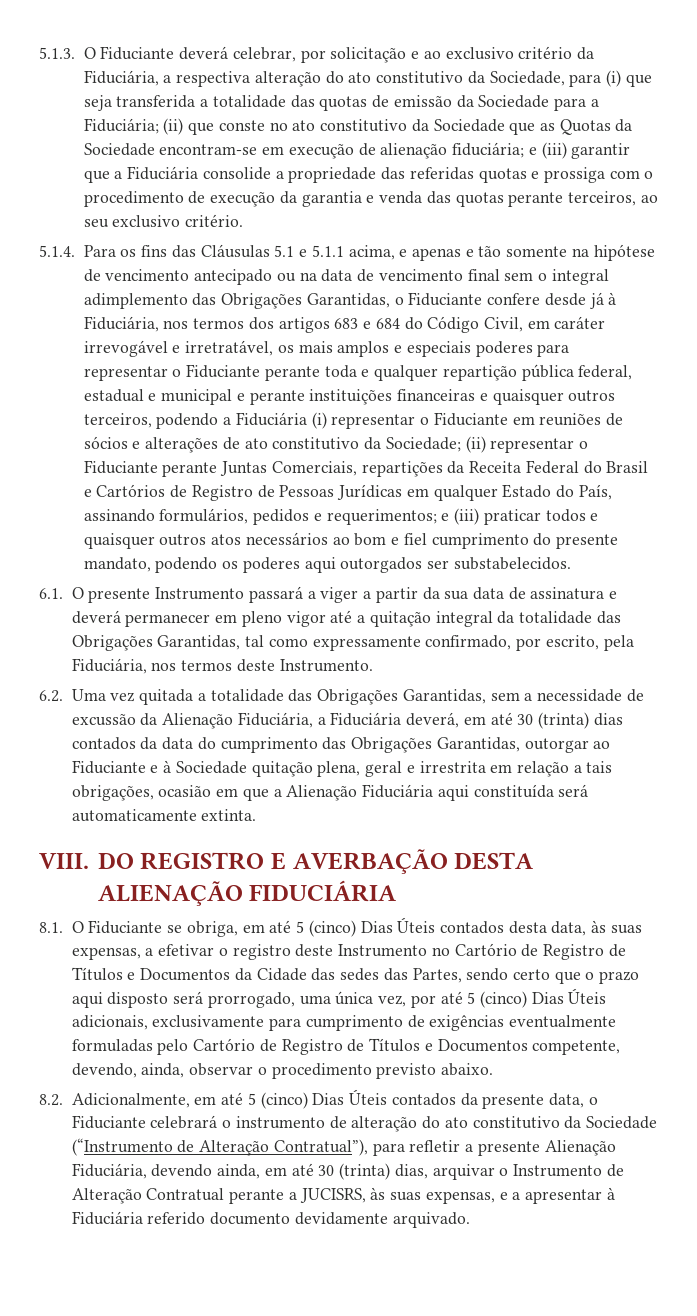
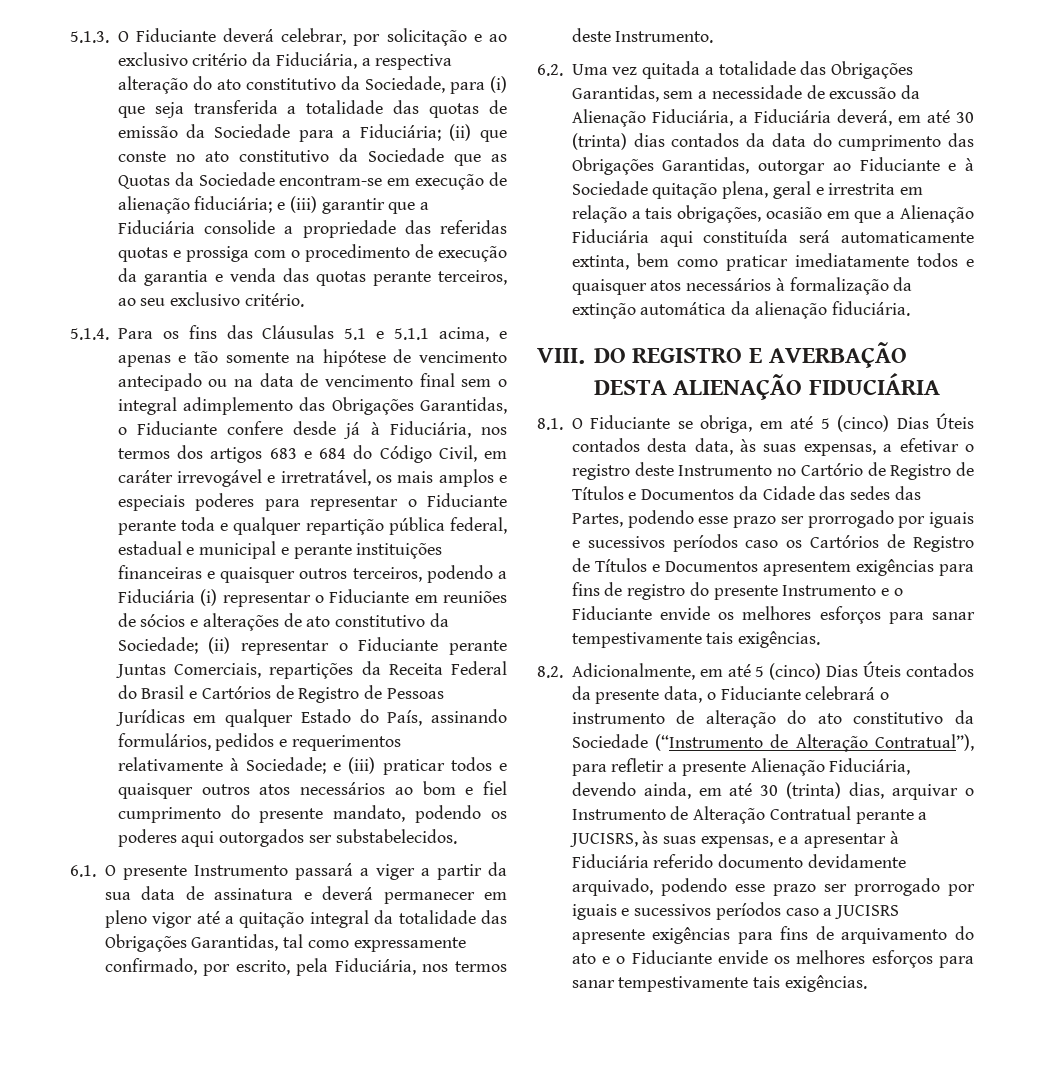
[326,509,437,525] requerimentos; -> [291,735,401,751] [117,757,327,774] requerimentos relativamente à Sociedade;
[201,809,257,821] extinta. -> [571,253,974,271] [571,277,913,295] [571,301,910,319] extinta, bem como praticar imediatamente todos e quaisquer atos necessários à formalização da extinção automática da alienação fiduciária.
[466,968,640,984] [71,988,607,1008] [71,1015,617,1031] [71,1038,621,1055] [71,1063,494,1079] sendo certo que o prazo aqui disposto será prorrogado, uma única vez, por até 5 (cinco) Dias Úteis adicionais, exclusivamente para cumprimento de exigências eventualmente formuladas pelo Cartório de Registro de Títulos e Documentos competente, devendo, ainda, observar o procedimento previsto abaixo. -> [627,510,974,528] [571,534,974,552] [571,558,974,576] [571,582,903,600] [571,606,975,624] [571,631,821,648] podendo esse prazo ser prorrogado por iguais e sucessivos períodos caso os Cartórios de Registro de Títulos e Documentos apresentem exigências para fins de registro do presente Instrumento e o Fiduciante envide os melhores esforços para sanar tempestivamente tais exigências.
[392,1212,470,1228] arquivado. -> [571,878,975,896] [571,902,900,920] [571,926,974,944] [571,950,974,968] [571,975,867,992] arquivado, podendo esse prazo ser prorrogado por iguais e sucessivos períodos caso a JUCISRS apresente exigências para fins de arquivamento do ato e o Fiduciante envide os melhores esforços para sanar tempestivamente tais exigências.

